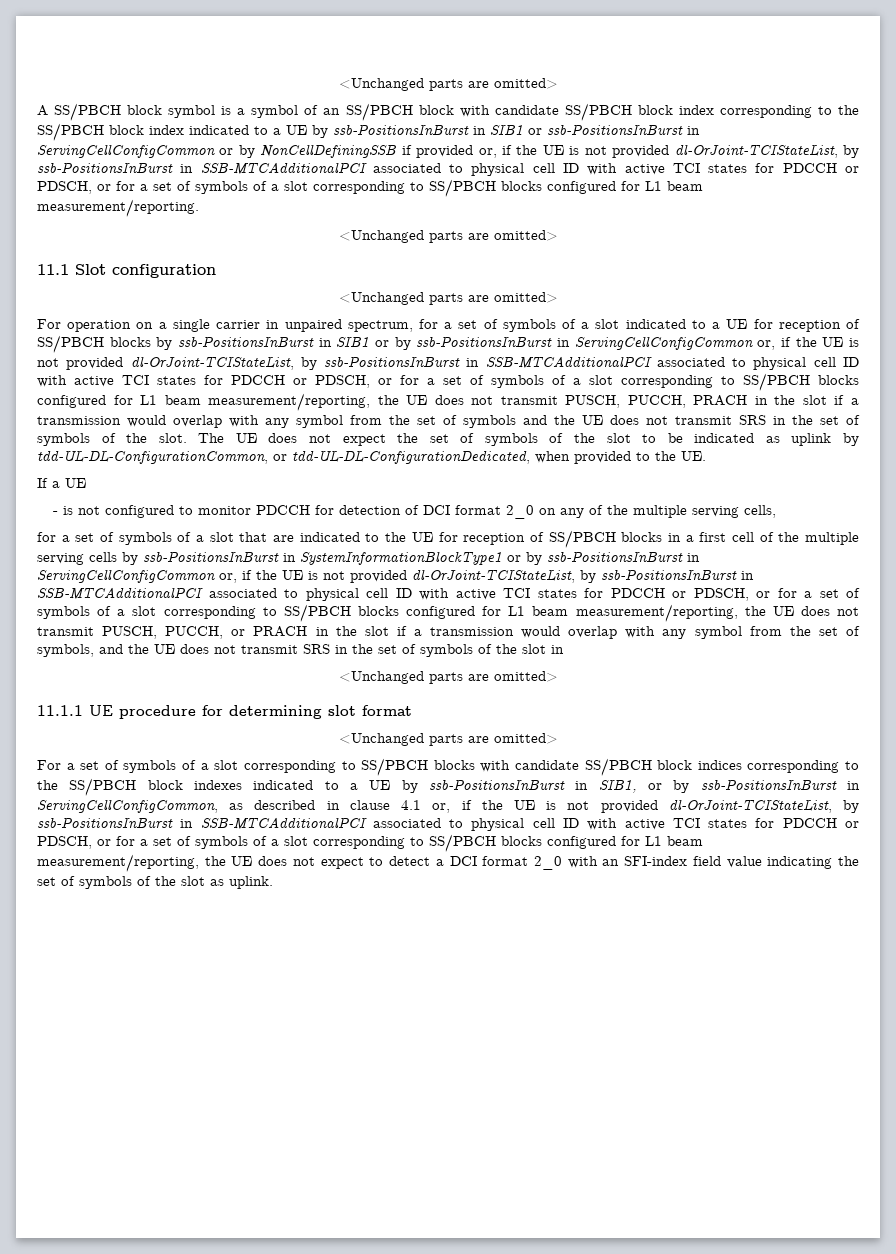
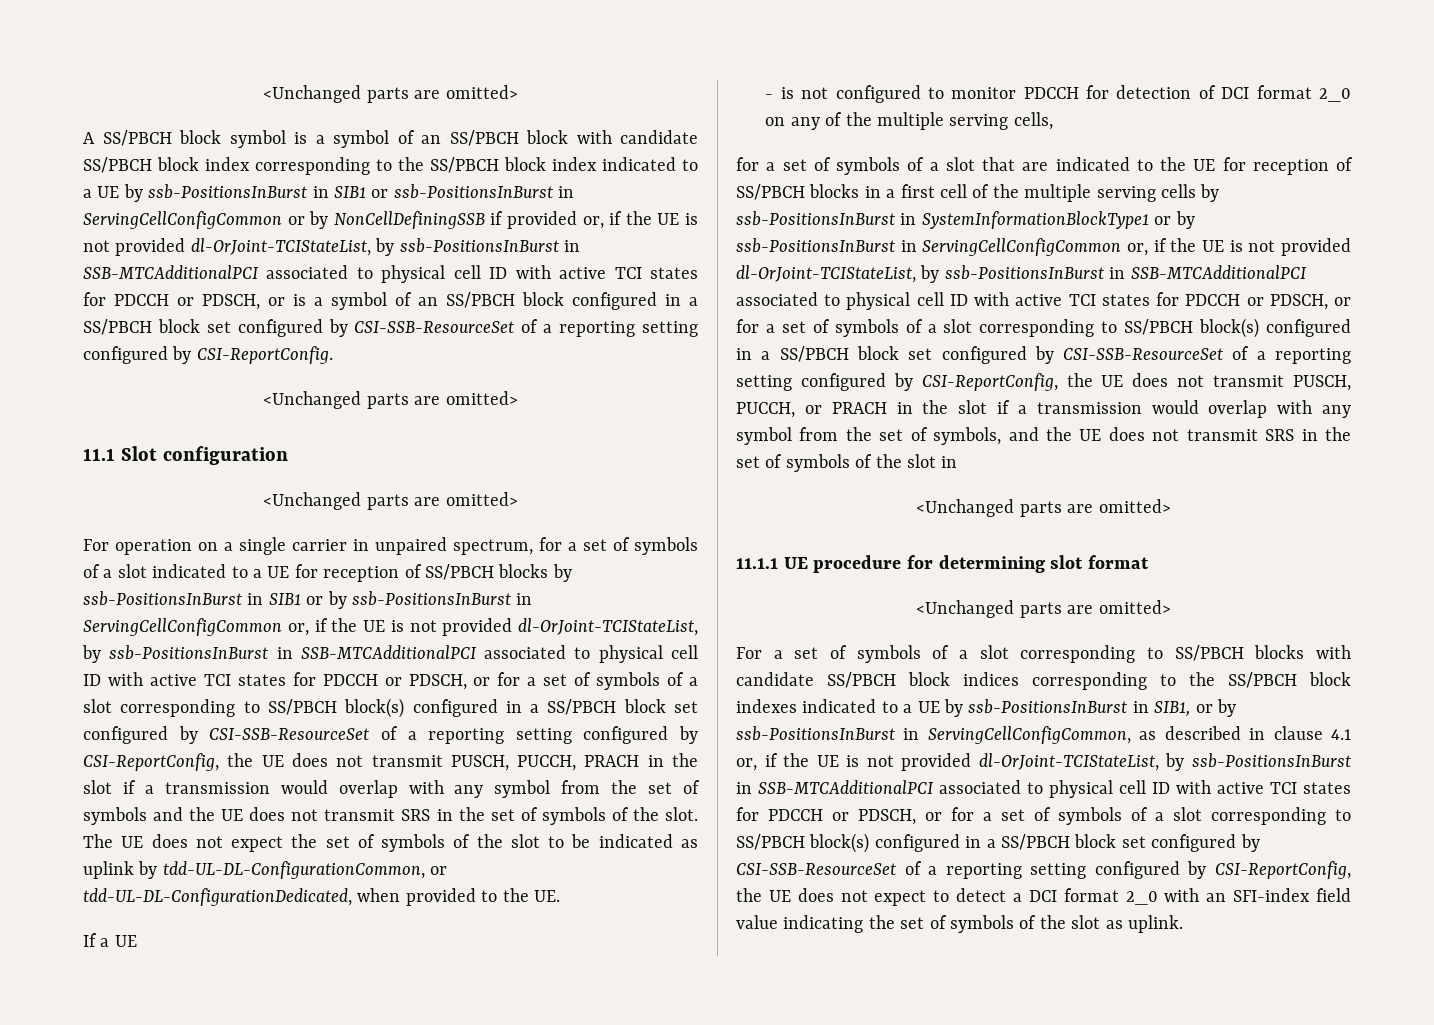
[116,179,703,197] [37,199,199,217] for a set of symbols of a slot corresponding to SS/PBCH blocks configured for L1 beam measurement/reporting. -> [293,292,698,310] [83,319,699,337] [83,346,333,364] is a symbol of an SS/PBCH block configured in a SS/PBCH block set configured by CSI-SSB-ResourceSet of a reporting setting configured by CSI-ReportConfig.
[818,375,859,385] [37,393,371,411] blocks configured for L1 beam measurement/reporting, -> [344,698,698,718] [83,726,698,744] [83,753,219,771] block(s) configured in a SS/PBCH block set configured by CSI-SSB-ResourceSet of a reporting setting configured by CSI-ReportConfig,
[357,604,738,622] blocks configured for L1 beam measurement/reporting, -> [1199,318,1351,338] [736,346,1351,364] [736,373,1058,391] block(s) configured in a SS/PBCH block set configured by CSI-SSB-ResourceSet of a reporting setting configured by CSI-ReportConfig,
[501,836,703,849] [37,854,199,872] blocks configured for L1 beam measurement/reporting, -> [809,833,1260,853] [736,861,1351,879] block(s) configured in a SS/PBCH block set configured by CSI-SSB-ResourceSet of a reporting setting configured by CSI-ReportConfig,

